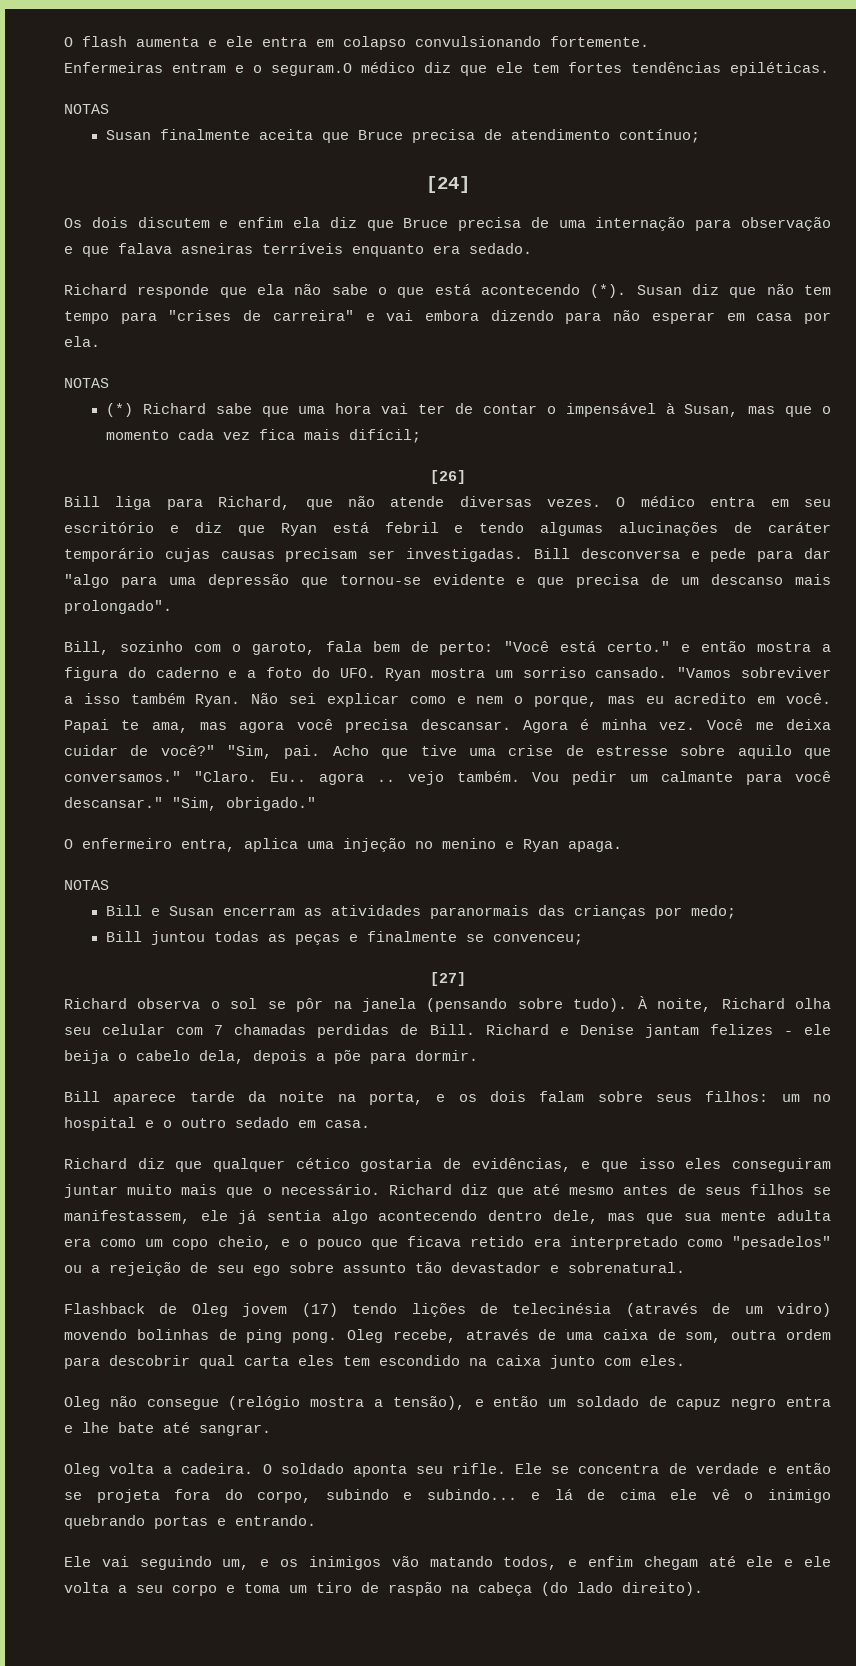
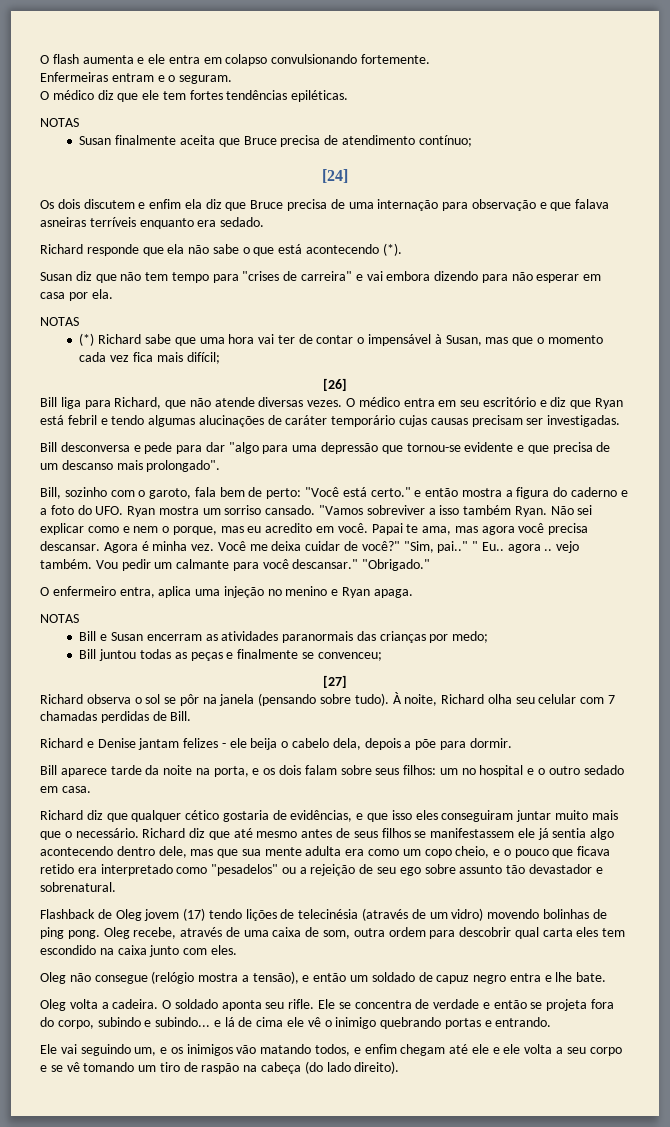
[271,63,352,76] seguram.O -> [179,75,233,84] [40,91,49,100] seguram. // O
(627, 291) none -> (402, 249) //
(524, 555) none -> (621, 421) //
[284,745,831,759] [64,771,257,782] pai. Acho que tive uma crise de estresse sobre aquilo que conversamos." "Claro. -> [437,541,479,553] pai.." "
[172,797,316,811] "Sim, obrigado." -> [362,559,431,571] "Obrigado."
(475, 1029) none -> (192, 716) //
[64,1210,190,1224] manifestassem, -> [430,828,515,838] manifestassem
[118,1422,271,1436] bate até sangrar. -> [576,972,607,982] bate.
[244,1583,280,1593] toma -> [50,1062,135,1072] se vê tomando

